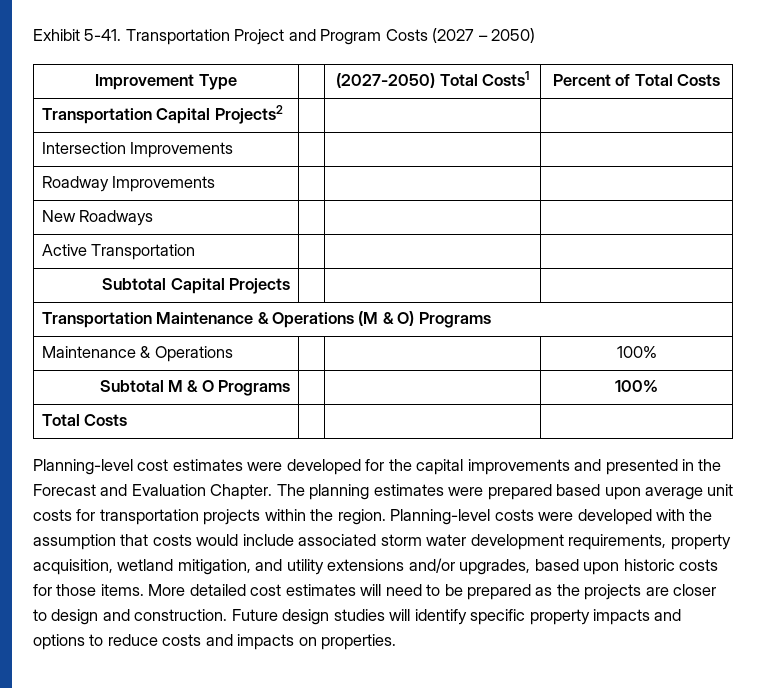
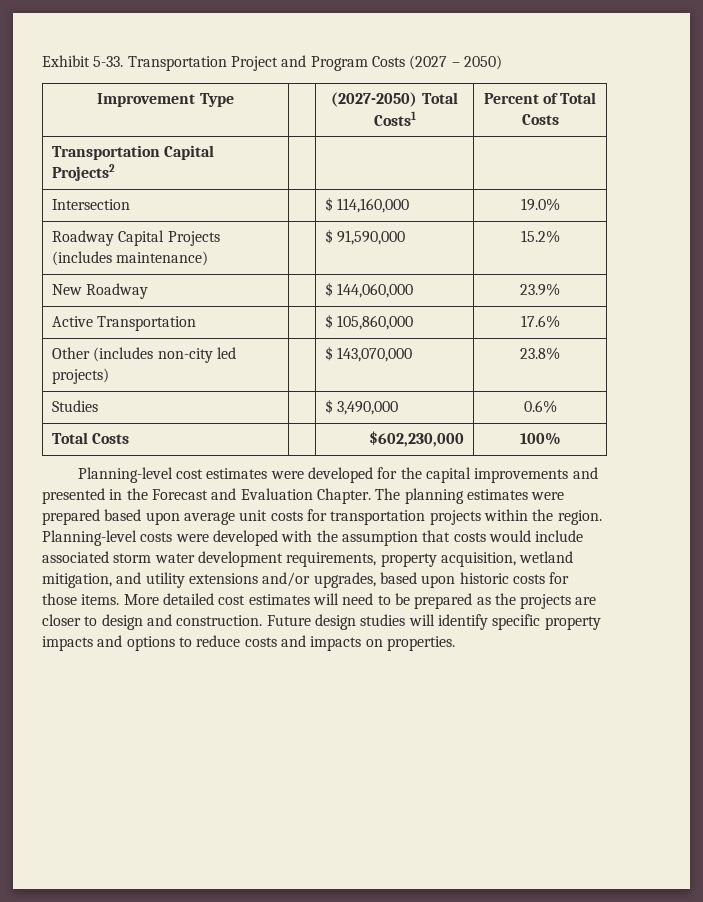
[84,29,122,41] 5-41. -> [93,56,124,67] 5-33.
[130,142,234,158] [41,176,216,192] [41,210,154,226] [41,244,196,260] [102,278,291,294] [41,311,491,328] [41,346,233,362] [616,346,657,358] [99,380,291,396] [615,380,658,392] Improvements | | | // Roadway Improvements | | | // New Roadways | | | // Active Transportation | | | // Subtotal Capital Projects | | | // Transportation Maintenance & Operations (M & O) Programs // Maintenance & Operations | | | 100% // Subtotal M & O Programs | | | 100% -> [324,197,410,213] [520,198,560,211] [51,230,220,246] [51,251,209,266] [324,229,406,245] [520,230,560,243] [51,283,149,299] [324,282,414,298] [520,283,560,296] [51,316,197,331] [324,314,414,330] [520,315,560,328] [51,347,236,363] [51,368,109,384] [324,346,413,362] [520,347,560,360] [51,400,98,412] [324,399,399,415] [523,400,557,413] | | $ 114,160,000 | 19.0% // Roadway Capital Projects (includes maintenance) | | $ 91,590,000 | 15.2% // New Roadway | | $ 144,060,000 | 23.9% // Active Transportation | | $ 105,860,000 | 17.6% // Other (includes non-city led projects) | | $ 143,070,000 | 23.8% // Studies | | $ 3,490,000 | 0.6%
(128, 420) | -> [369,431,465,447] [519,432,561,445] $602,230,000 | 100%

